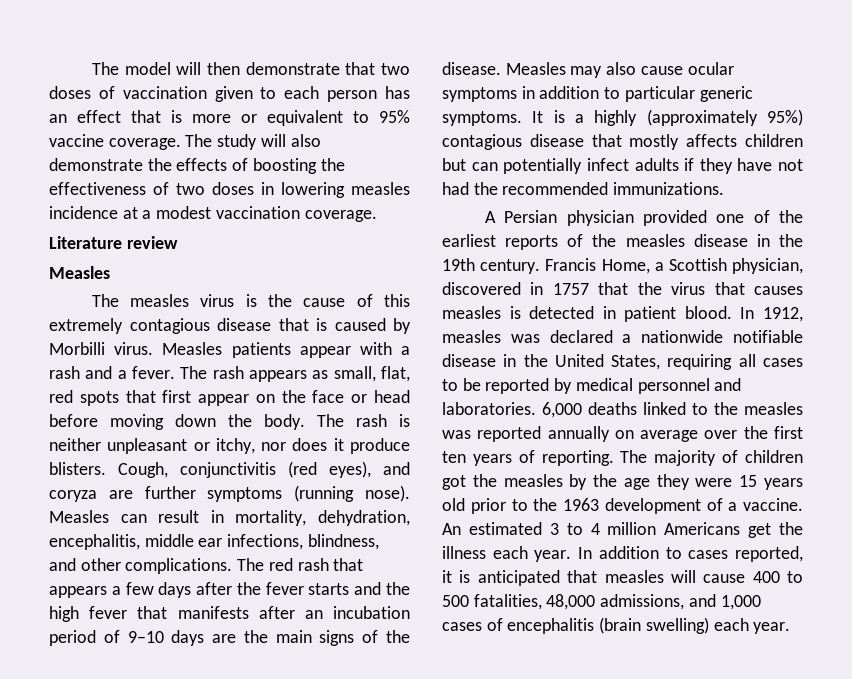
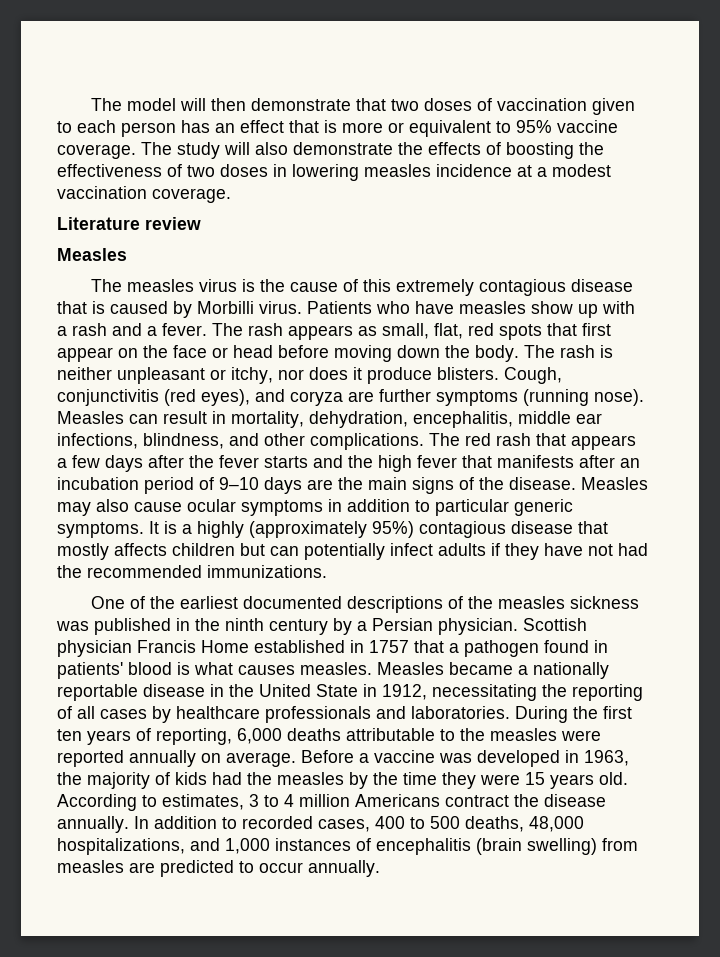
[162,342,351,358] Measles patients appear -> [307,301,598,318] Patients who have measles show up
[484,210,745,226] A Persian physician provided one -> [91,596,126,609] One
[505,235,559,250] reports -> [243,596,444,613] documented descriptions
[693,234,803,247] [442,258,803,274] [442,282,803,295] [442,306,803,322] [442,330,803,343] [442,354,803,370] [442,378,742,394] [442,402,803,418] [442,426,738,442] disease in the 19th century. Francis Home, a Scottish physician, discovered in 1757 that the virus that causes measles is detected in patient blood. In 1912, measles was declared a nationwide notifiable disease in the United States, requiring all cases to be reported by medical personnel and laboratories. 6,000 deaths linked to the measles was reported annually on average over -> [570,596,640,609] [56,618,587,635] [57,640,608,657] [57,662,609,679] [57,684,643,701] [57,706,568,723] sickness was published in the ninth century by a Persian physician. Scottish physician Francis Home established in 1757 that a pathogen found in patients' blood is what causes measles. Measles became a nationally reportable disease in the United State in 1912, necessitating the reporting of all cases by healthcare professionals and laboratories. During
[541,450,803,466] [442,475,466,490] reporting. The majority of children got -> [156,728,601,745] [57,750,629,767] [57,772,242,789] reporting, 6,000 deaths attributable to the measles were reported annually on average. Before a vaccine was developed in 1963, the majority of kids had
[623,478,650,490] age -> [403,772,437,785] time
[442,498,803,514] [442,522,542,535] old prior to the 1963 development of a vaccine. An estimated -> [599,772,628,785] [57,794,244,811] old. According to estimates,
[748,522,803,538] [442,546,803,562] [442,570,803,586] [442,594,685,610] get the illness each year. In addition to cases reported, it is anticipated that measles will cause 400 to 500 fatalities, 48,000 admissions, -> [445,794,606,807] [57,816,584,833] [57,838,185,855] contract the disease annually. In addition to recorded cases, 400 to 500 deaths, 48,000 hospitalizations,
[442,622,482,631] cases -> [275,838,351,851] instances
[713,618,791,634] each year. -> [602,838,638,851] [57,860,380,877] from measles are predicted to occur annually.

